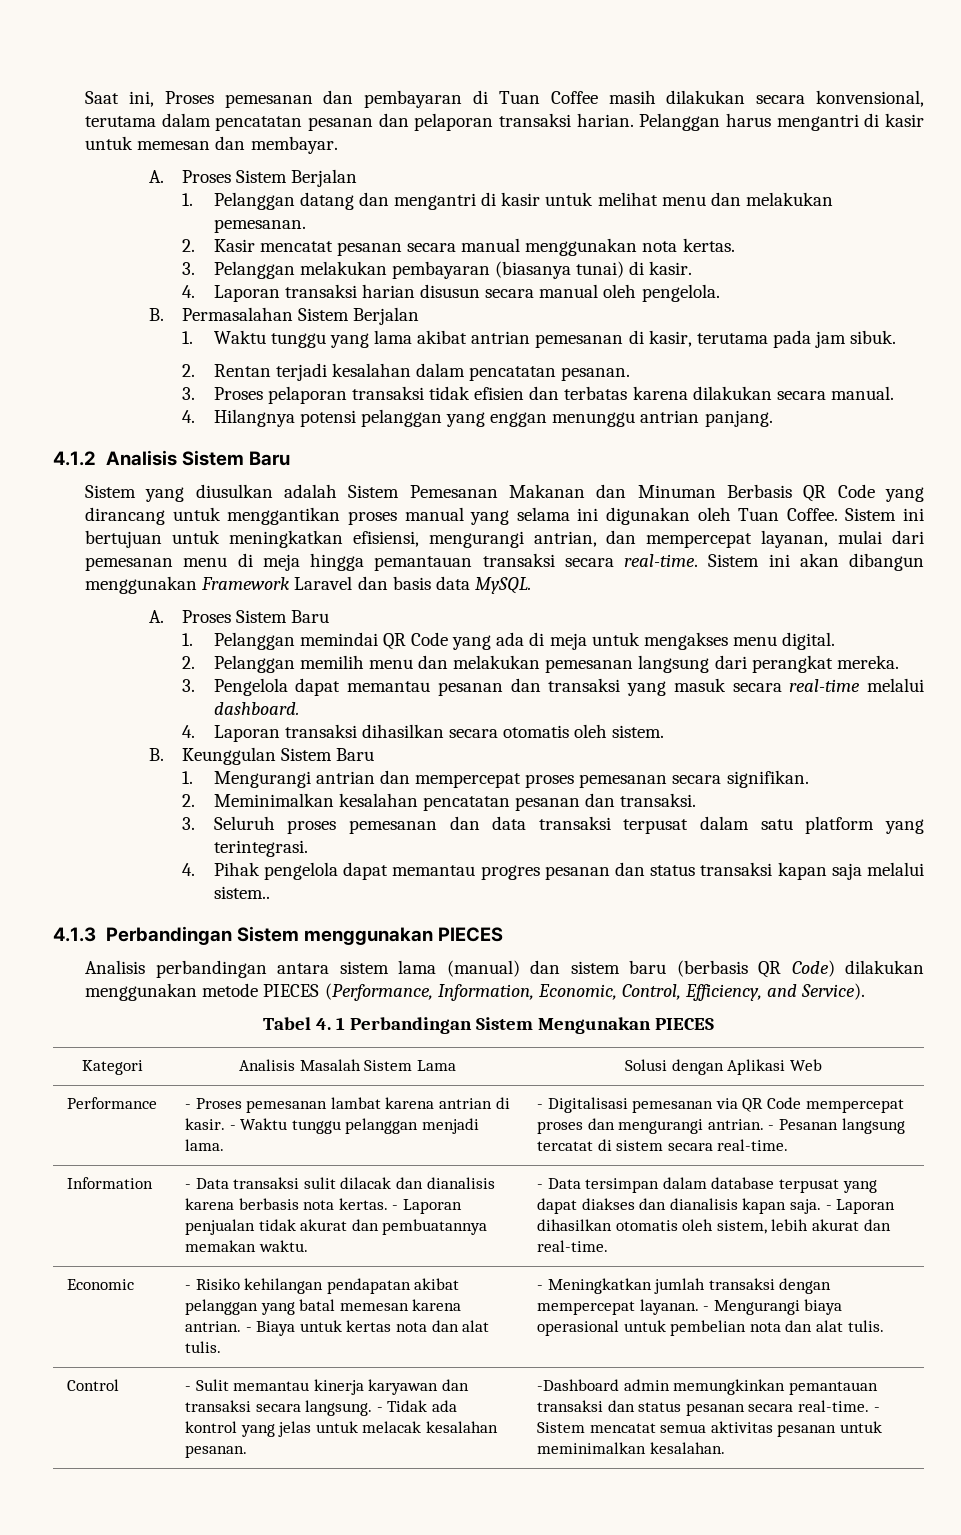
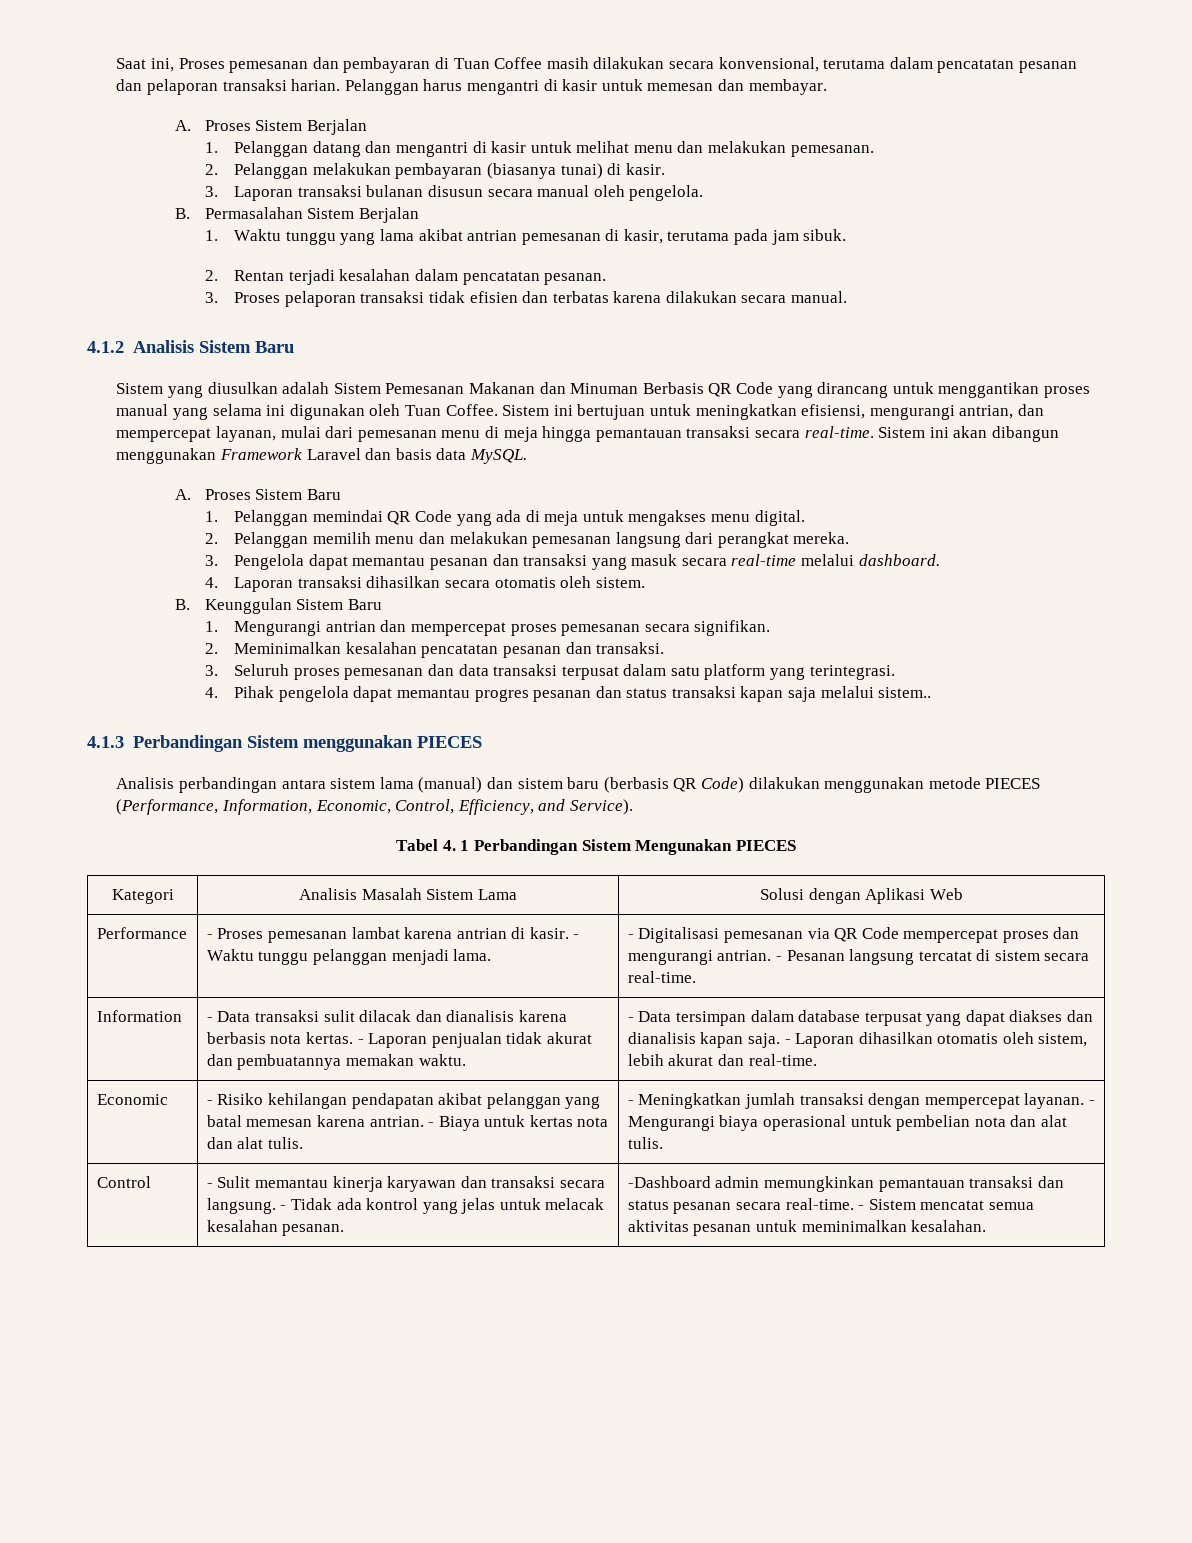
[213,238,735,256] [181,262,195,275] Kasir mencatat pesanan secara manual menggunakan nota kertas. // 3. -> (218, 169) none
[181,284,415,302] 4. Laporan transaksi harian -> [204,185,424,201] 3. Laporan transaksi bulanan
[181,409,773,427] // 4. Hilangnya potensi pelanggan yang enggan menunggu antrian panjang. -> (848, 297) none

